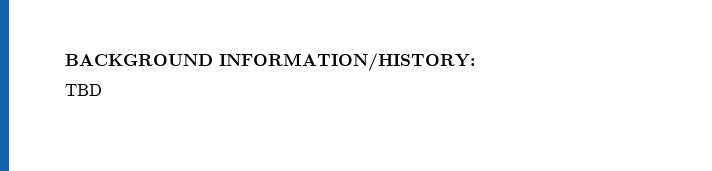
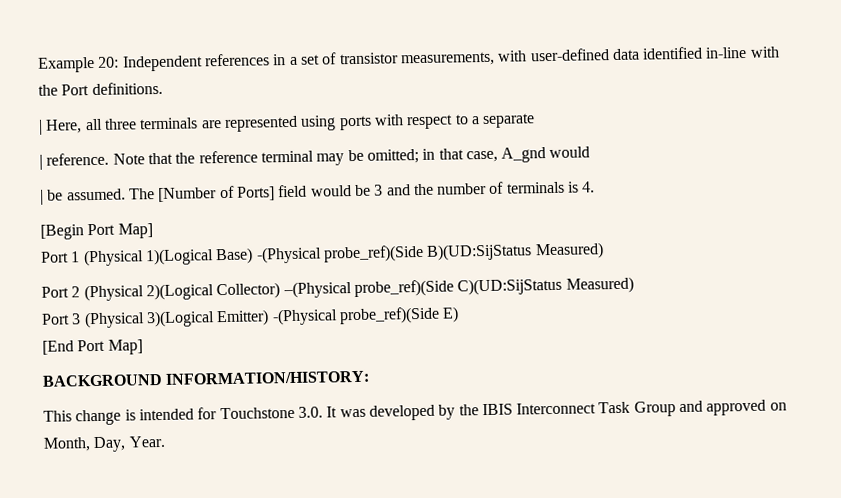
[65,53,475,72] [65,84,102,96] BACKGROUND INFORMATION/HISTORY: // TBD -> [38,46,780,73] [38,81,163,96] [38,113,536,135] [39,146,591,170] [40,181,596,205] [40,223,153,240] [40,242,604,267] [41,276,634,302] [41,306,460,329] [42,339,143,355] [42,370,371,387] [43,399,787,426] [43,435,166,453] Example 20: Independent references in a set of transistor measurements, with user-defined data identified in-line with the Port definitions. // | Here, all three terminals are represented using ports with respect to a separate // | reference. Note that the reference terminal may be omitted; in that case, A_gnd would // | be assumed. The [Number of Ports] field would be 3 and the number of terminals is 4. // [Begin Port Map] // Port 1 (Physical 1)(Logical Base) -(Physical probe_ref)(Side B)(UD:SijStatus Measured) // Port 2 (Physical 2)(Logical Collector) –(Physical probe_ref)(Side C)(UD:SijStatus Measured) // Port 3 (Physical 3)(Logical Emitter) -(Physical probe_ref)(Side E) // [End Port Map] // BACKGROUND INFORMATION/HISTORY: // This change is intended for Touchstone 3.0. It was developed by the IBIS Interconnect Task Group and approved on Month, Day, Year.

